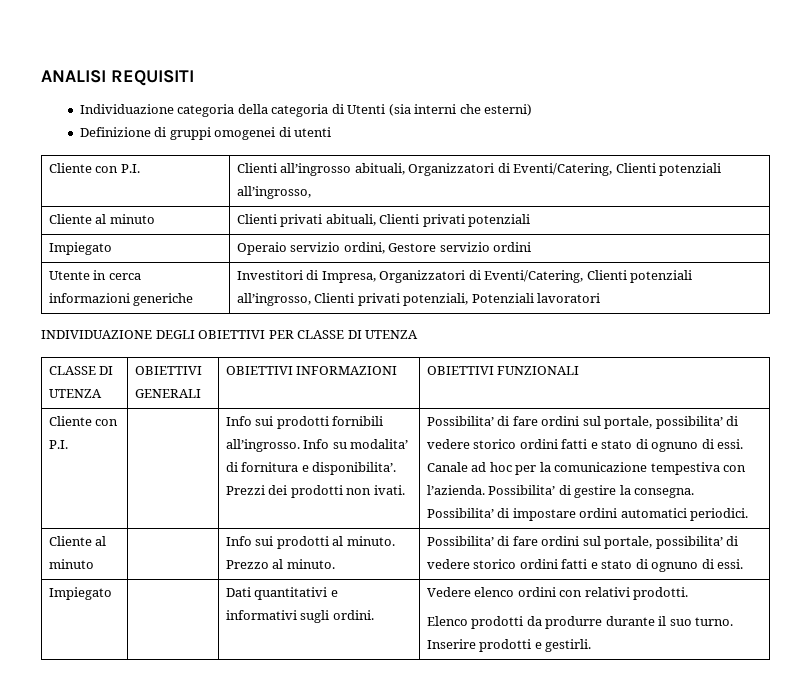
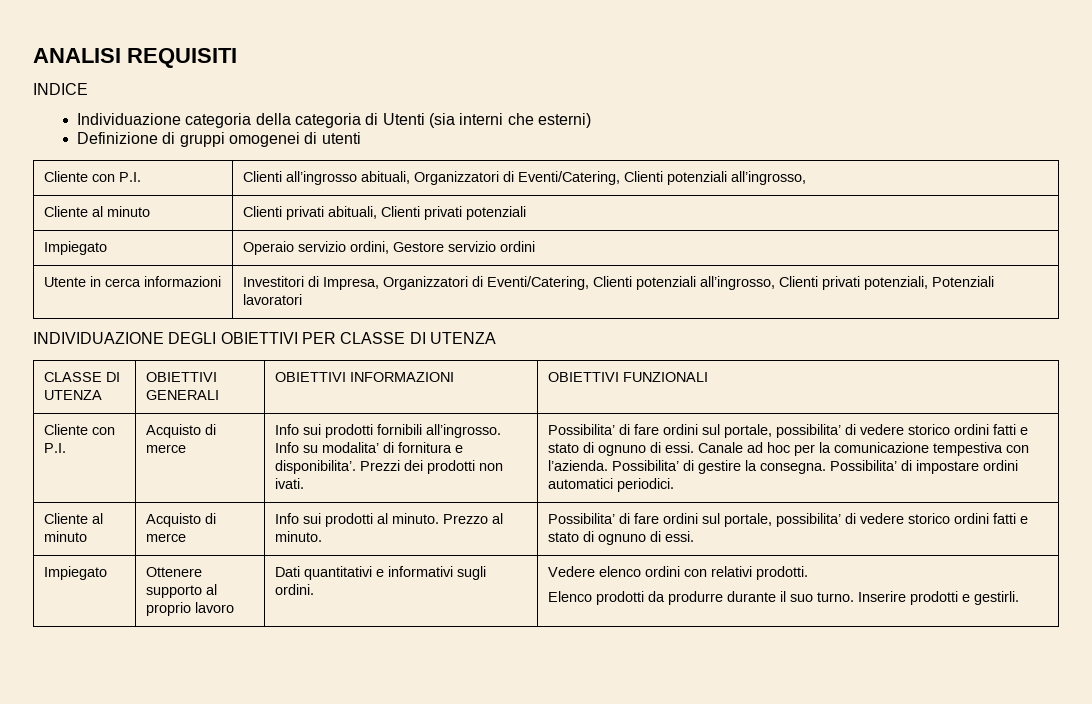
(194, 78) none -> [33,83,88,95] // INDICE
[133,293,194,306] generiche -> (221, 281) none
(68, 444) none -> [145,424,216,438] [145,444,186,453] Acquisto di merce
(94, 564) none -> [145,513,216,527] [145,533,186,542] Acquisto di merce
(112, 593) none -> [145,567,202,577] [145,584,217,598] [145,602,234,616] Ottenere supporto al proprio lavoro

